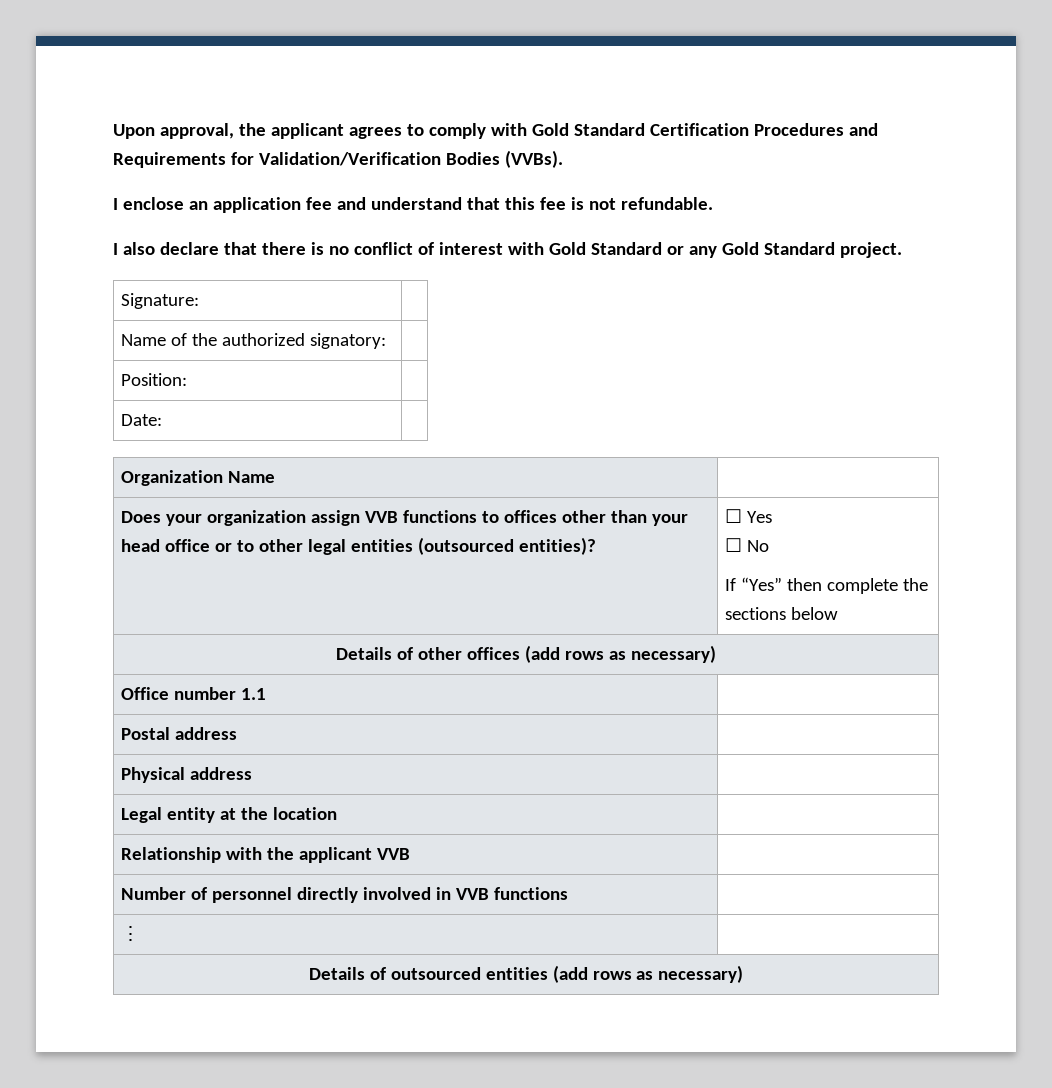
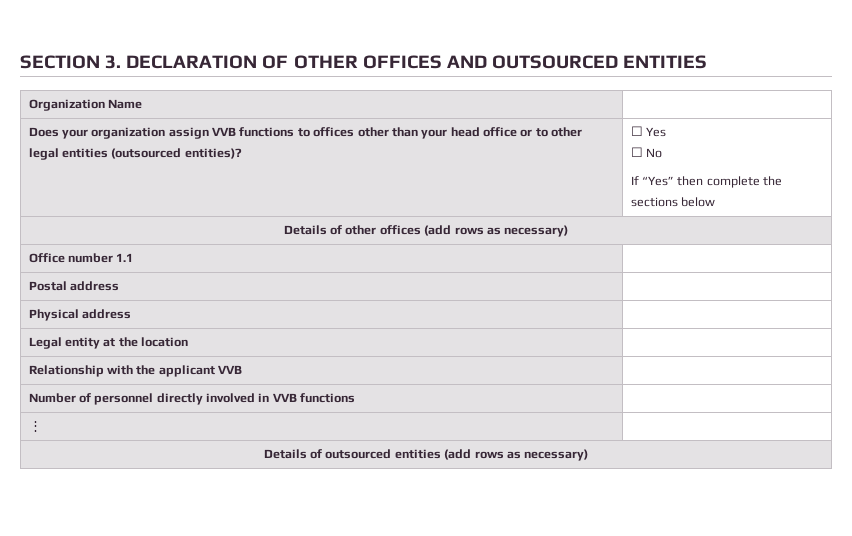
[113,123,878,139] [113,150,563,168] [113,197,713,213] [113,242,902,258] [121,293,200,309] [121,333,387,349] [121,373,188,386] [121,414,163,426] Upon approval, the applicant agrees to comply with Gold Standard Certification Procedures and Requirements for Validation/Verification Bodies (VVBs). // I enclose an application fee and understand that this fee is not refundable. // I also declare that there is no conflict of interest with Gold Standard or any Gold Standard project. // Signature: | // Name of the authorized signatory: | // Position: | // Date: | -> [20,55,708,69] SECTION 3. DECLARATION OF OTHER OFFICES AND OUTSOURCED ENTITIES

